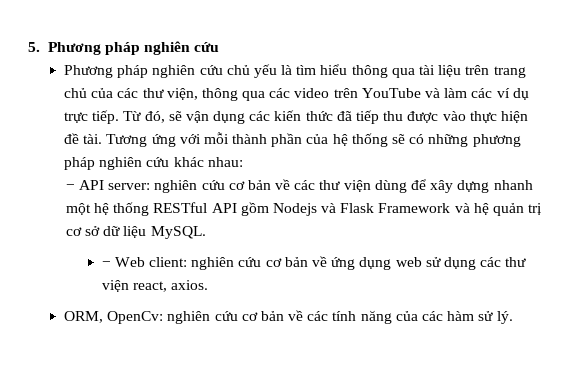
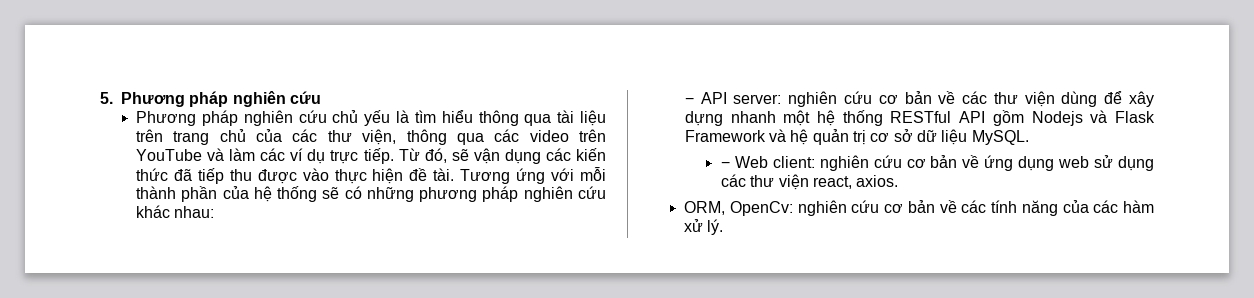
[478,311,494,321] sử -> [684,219,704,232] xử

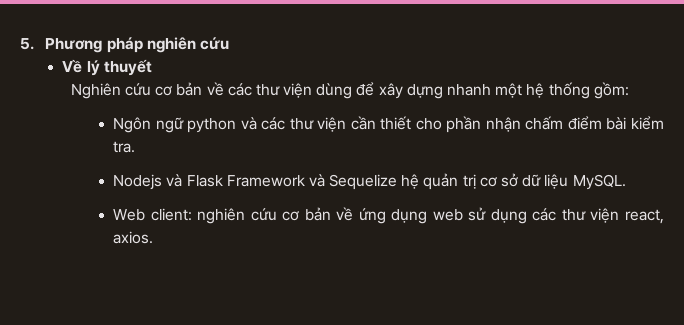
[136,110,606,126] [136,129,607,145] [136,148,606,164] [136,167,606,184] [136,186,606,202] [136,205,215,218] [684,91,838,107] Phương pháp nghiên cứu chủ yếu là tìm hiểu thông qua tài liệu trên trang chủ của các thư viện, thông qua các video trên YouTube và làm các ví dụ trực tiếp. Từ đó, sẽ vận dụng các kiến thức đã tiếp thu được vào thực hiện đề tài. Tương ứng với mỗi thành phần của hệ thống sẽ có những phương pháp nghiên cứu khác nhau: // − API server: nghiên -> [62,59,152,76] [70,83,121,99] Về lý thuyết // Nghiên
[890,110,1024,126] RESTful API gồm -> [593,82,629,99] [113,116,664,133] [113,141,136,153] gồm: // Ngôn ngữ python và các thư viện cần thiết cho phần nhận chấm điểm bài kiểm tra. //
(787, 135) none -> [329,174,398,190] Sequelize
[720,162,730,168] − -> (626, 182) none
[684,200,1154,216] [684,219,724,235] // ORM, OpenCv: nghiên cứu cơ bản về các tính năng của các hàm xử lý. -> (154, 237) none

